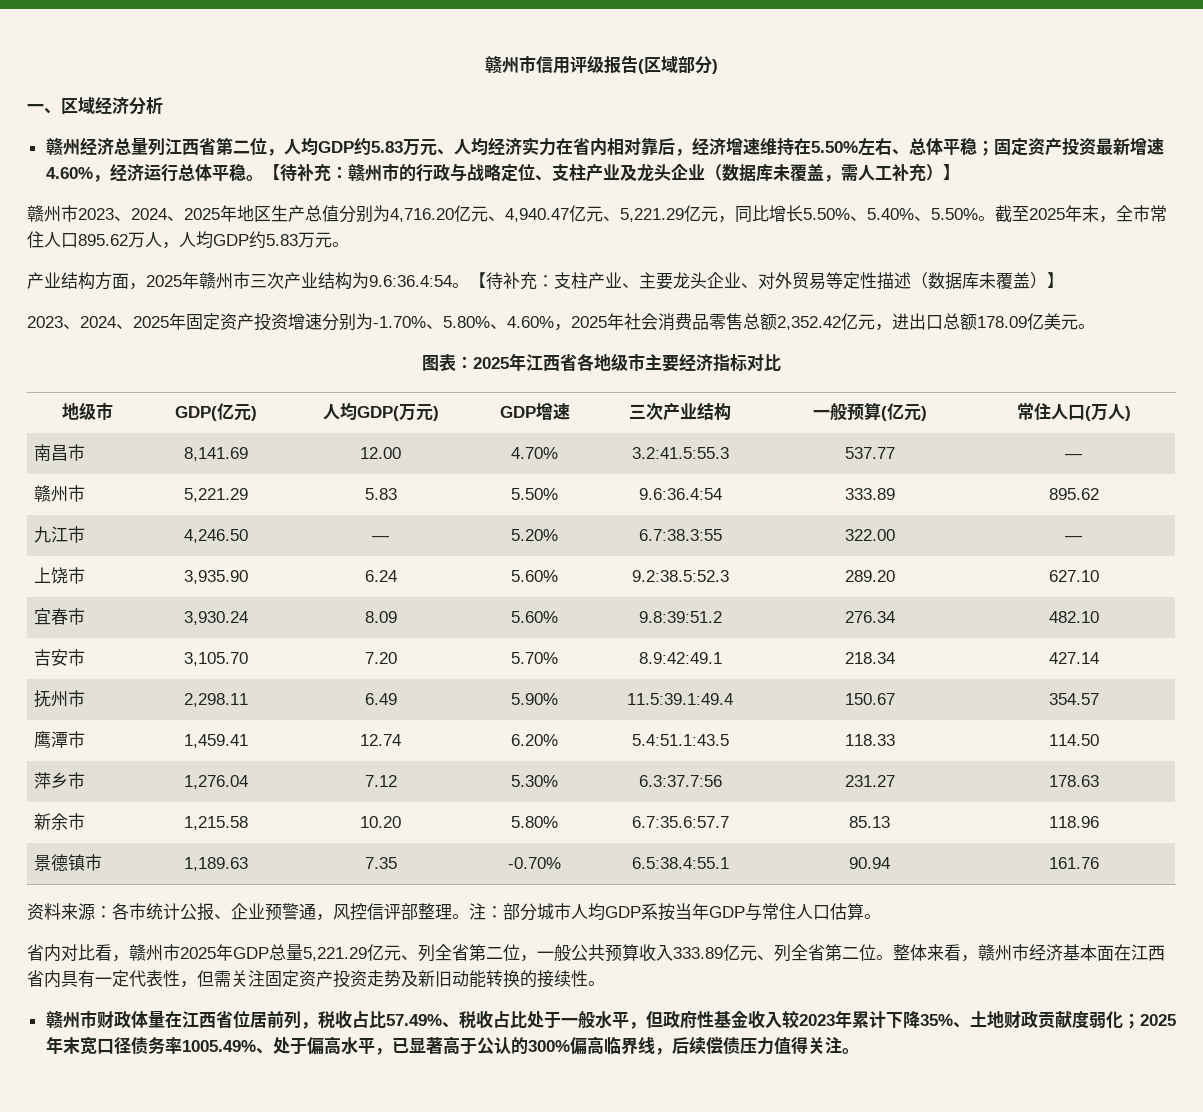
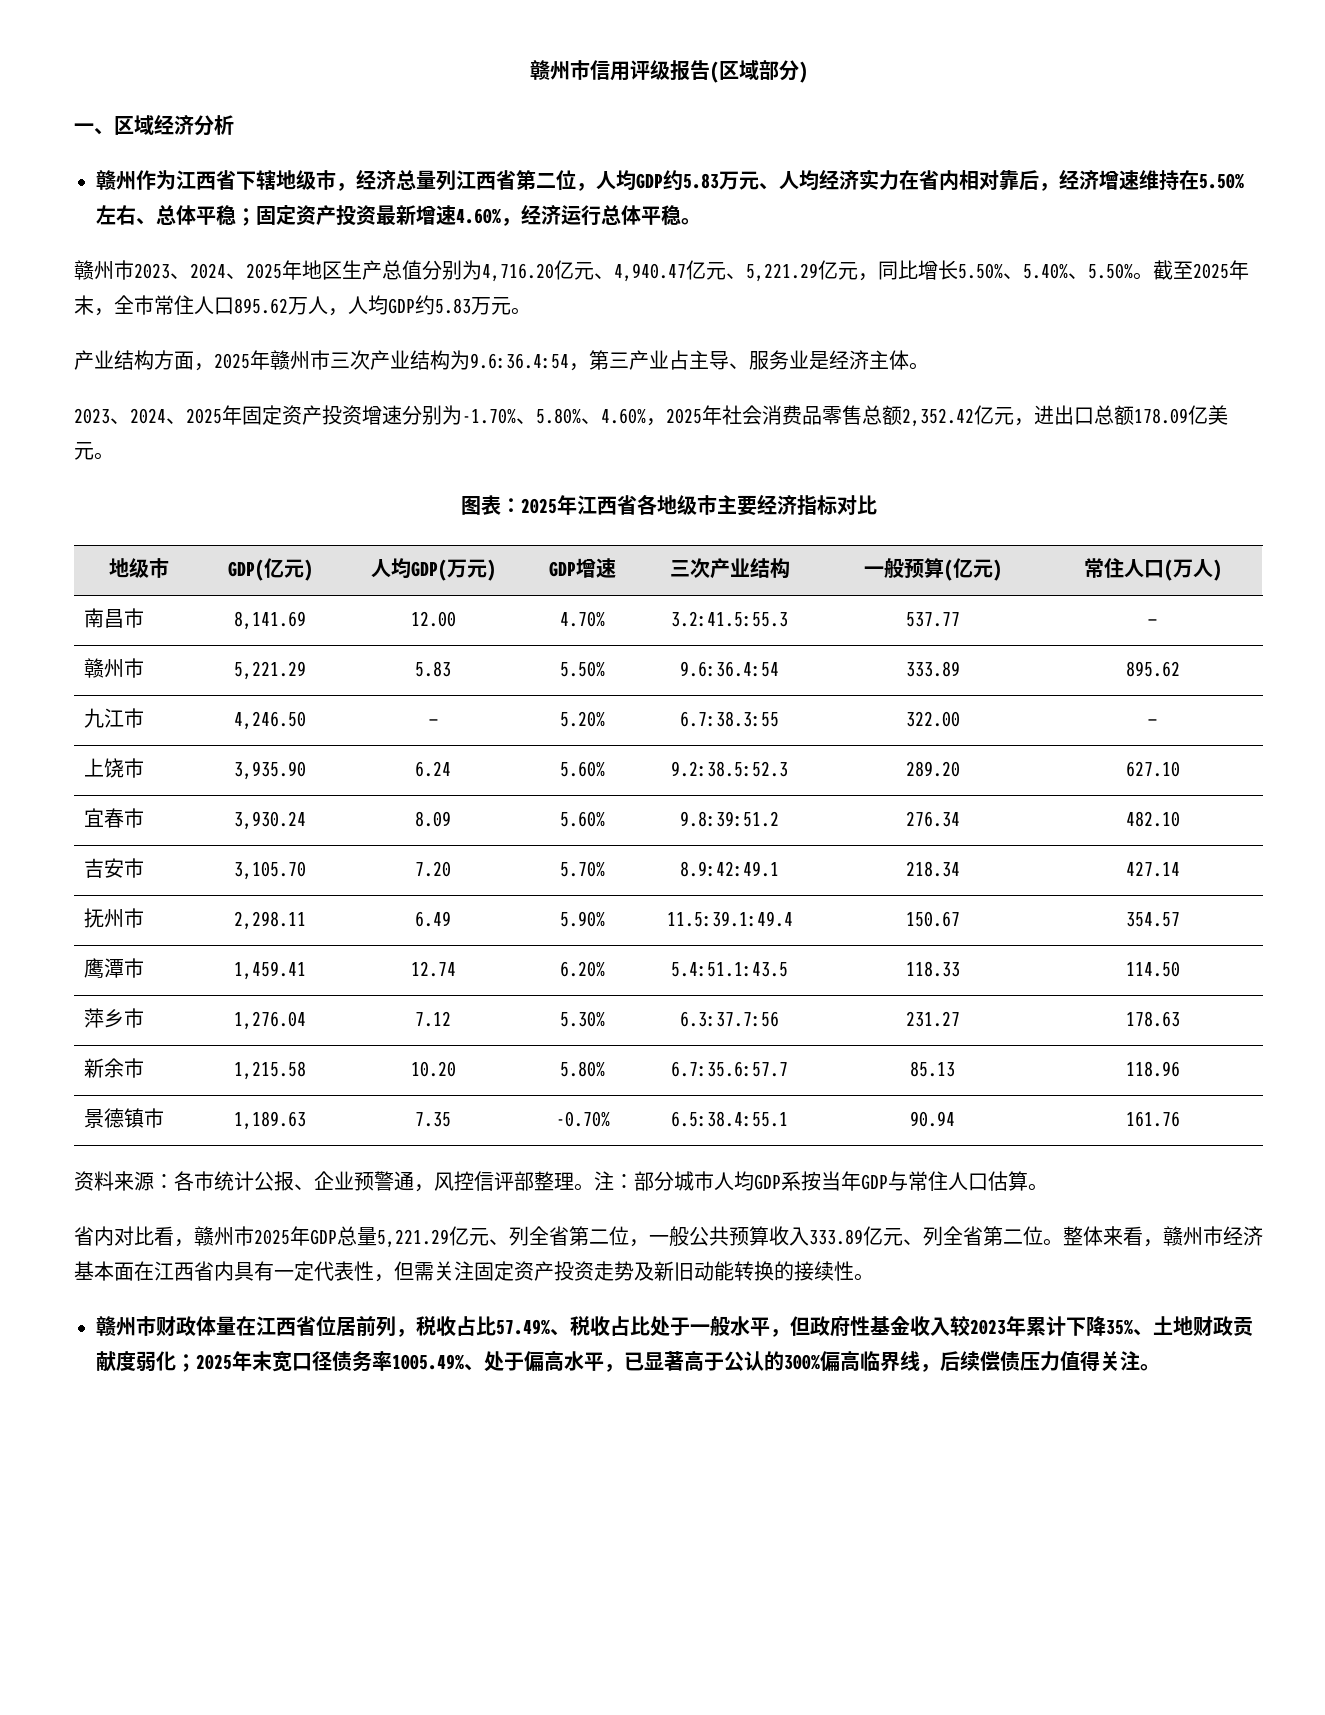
(80, 147) none -> [136,170,356,191] 作为江西省下辖地级市，
[262,163,960,182] 【待补充：赣州市的行政与战略定位、支柱产业及龙头企业（数据库未覆盖，需人工补充）】 -> (701, 221) none
[452,272,1064,290] 。【待补充：支柱产业、主要龙头企业、对外贸易等定性描述（数据库未覆盖）】 -> [569,350,929,371] ，第三产业占主导、服务业是经济主体。

